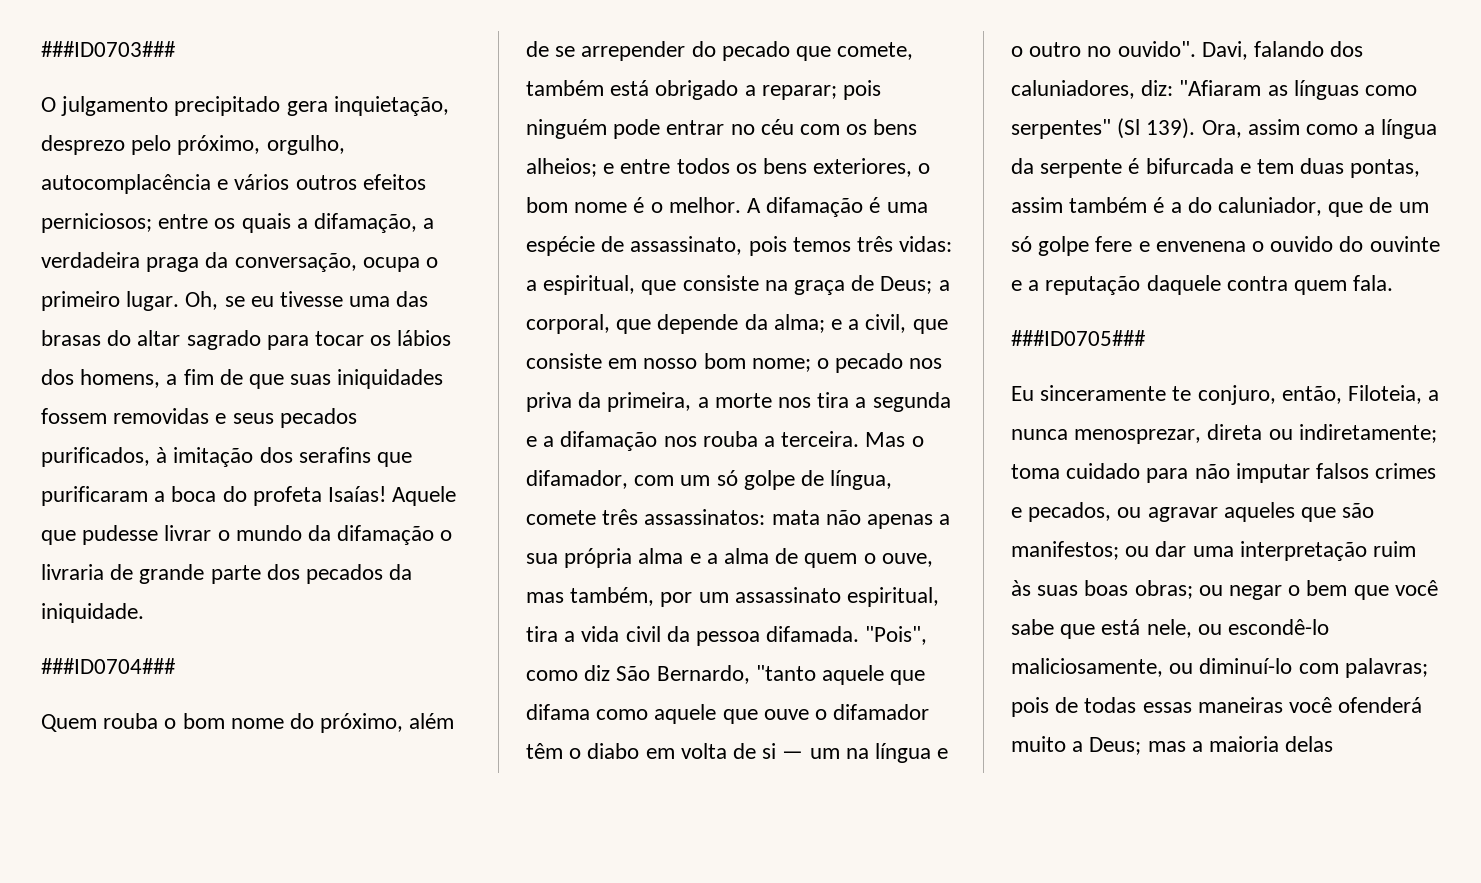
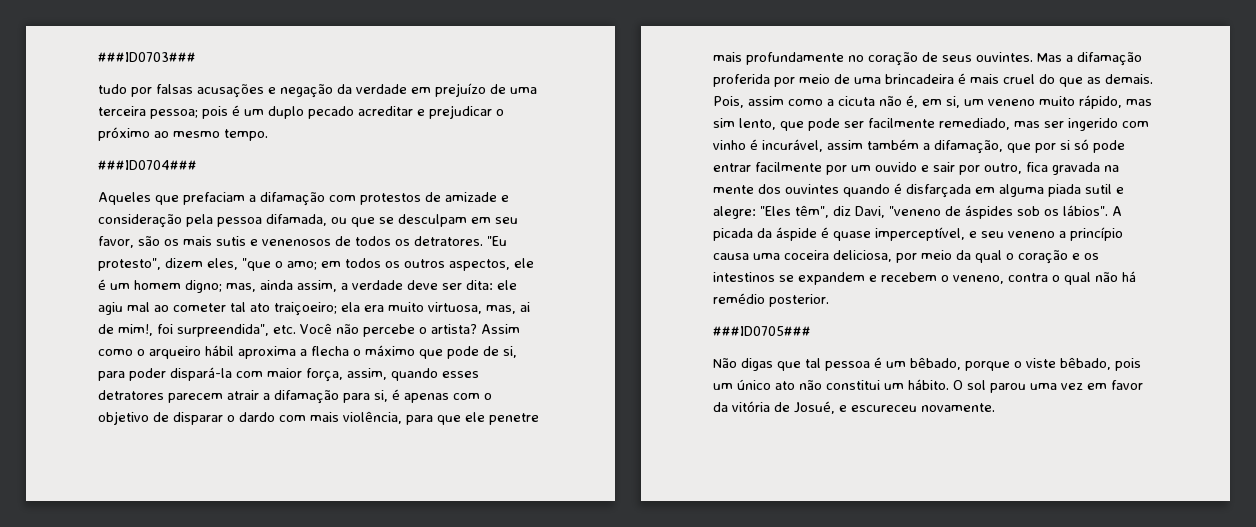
[41,96,449,116] [41,135,345,155] [41,174,426,194] [41,213,435,233] [41,252,439,272] [41,291,429,311] [41,330,452,350] [41,369,444,389] [41,408,357,428] [41,447,413,467] [41,486,457,506] [41,525,453,545] [41,564,413,584] [41,603,144,623] [41,658,176,674] [41,713,455,733] [526,41,914,61] [526,80,882,100] [526,119,918,139] [526,158,931,177] [526,197,928,217] [526,236,953,256] [526,275,950,295] [526,314,948,334] [526,353,943,373] [526,392,951,412] [526,431,924,451] [526,470,893,490] [526,509,951,529] [526,548,933,568] [526,587,940,607] [526,626,928,646] [526,665,926,685] [526,704,930,724] [526,743,949,763] [1011,41,1364,60] [1011,80,1418,100] [1011,118,1438,139] [1011,158,1421,178] [1011,197,1429,217] [1011,236,1440,256] [1011,275,1394,295] [1011,330,1146,346] [1011,385,1440,405] [1011,424,1437,444] [1011,463,1437,483] [1011,502,1375,522] [1011,541,1417,561] [1011,580,1438,600] [1011,619,1330,639] [1011,658,1428,678] [1011,697,1423,717] [1011,736,1334,755] O julgamento precipitado gera inquietação, desprezo pelo próximo, orgulho, autocomplacência e vários outros efeitos perniciosos; entre os quais a difamação, a verdadeira praga da conversação, ocupa o primeiro lugar. Oh, se eu tivesse uma das brasas do altar sagrado para tocar os lábios dos homens, a fim de que suas iniquidades fossem removidas e seus pecados purificados, à imitação dos serafins que purificaram a boca do profeta Isaías! Aquele que pudesse livrar o mundo da difamação o livraria de grande parte dos pecados da iniquidade. // ###ID0704### // Quem rouba o bom nome do próximo, além de se arrepender do pecado que comete, também está obrigado a reparar; pois ninguém pode entrar no céu com os bens alheios; e entre todos os bens exteriores, o bom nome é o melhor. A difamação é uma espécie de assassinato, pois temos três vidas: a espiritual, que consiste na graça de Deus; a corporal, que depende da alma; e a civil, que consiste em nosso bom nome; o pecado nos priva da primeira, a morte nos tira a segunda e a difamação nos rouba a terceira. Mas o difamador, com um só golpe de língua, comete três assassinatos: mata não apenas a sua própria alma e a alma de quem o ouve, mas também, por um assassinato espiritual, tira a vida civil da pessoa difamada. "Pois", como diz São Bernardo, "tanto aquele que difama como aquele que ouve o difamador têm o diabo em volta de si — um na língua e o outro no ouvido". Davi, falando dos caluniadores, diz: "Afiaram as línguas como serpentes" (Sl 139). Ora, assim como a língua da serpente é bifurcada e tem duas pontas, assim também é a do caluniador, que de um só golpe fere e envenena o ouvido do ouvinte e a reputação daquele contra quem fala. // ###ID0705### // Eu sinceramente te conjuro, então, Filoteia, a nunca menosprezar, direta ou indiretamente; toma cuidado para não imputar falsos crimes e pecados, ou agravar aqueles que são manifestos; ou dar uma interpretação ruim às suas boas obras; ou negar o bem que você sabe que está nele, ou escondê-lo maliciosamente, ou diminuí-lo com palavras; pois de todas essas maneiras você ofenderá muito a Deus; mas a maioria delas -> [98,83,537,98] [98,105,504,119] [98,127,268,141] [98,160,197,170] [98,192,509,206] [98,214,518,228] [98,236,507,248] [98,258,534,271] [98,279,517,293] [98,302,530,316] [98,323,520,337] [98,345,517,359] [98,367,479,382] [98,389,492,404] [98,411,539,425] [713,52,1142,66] [713,73,1153,87] [713,95,1152,109] [713,118,1149,131] [713,139,1125,154] [713,162,1119,175] [713,183,1124,198] [713,205,1122,219] [713,227,1123,241] [713,250,1099,264] [713,271,1136,285] [713,293,829,307] [713,326,811,336] [713,357,1141,371] [713,379,1143,393] [713,401,995,414] tudo por falsas acusações e negação da verdade em prejuízo de uma terceira pessoa; pois é um duplo pecado acreditar e prejudicar o próximo ao mesmo tempo. // ###ID0704### // Aqueles que prefaciam a difamação com protestos de amizade e consideração pela pessoa difamada, ou que se desculpam em seu favor, são os mais sutis e venenosos de todos os detratores. "Eu protesto", dizem eles, "que o amo; em todos os outros aspectos, ele é um homem digno; mas, ainda assim, a verdade deve ser dita: ele agiu mal ao cometer tal ato traiçoeiro; ela era muito virtuosa, mas, ai de mim!, foi surpreendida", etc. Você não percebe o artista? Assim como o arqueiro hábil aproxima a flecha o máximo que pode de si, para poder dispará-la com maior força, assim, quando esses detratores parecem atrair a difamação para si, é apenas com o objetivo de disparar o dardo com mais violência, para que ele penetre mais profundamente no coração de seus ouvintes. Mas a difamação proferida por meio de uma brincadeira é mais cruel do que as demais. Pois, assim como a cicuta não é, em si, um veneno muito rápido, mas sim lento, que pode ser facilmente remediado, mas ser ingerido com vinho é incurável, assim também a difamação, que por si só pode entrar facilmente por um ouvido e sair por outro, fica gravada na mente dos ouvintes quando é disfarçada em alguma piada sutil e alegre: "Eles têm", diz Davi, "veneno de áspides sob os lábios". A picada da áspide é quase imperceptível, e seu veneno a princípio causa uma coceira deliciosa, por meio da qual o coração e os intestinos se expandem e recebem o veneno, contra o qual não há remédio posterior. // ###ID0705### // Não digas que tal pessoa é um bêbado, porque o viste bêbado, pois um único ato não constitui um hábito. O sol parou uma vez em favor da vitória de Josué, e escureceu novamente.

